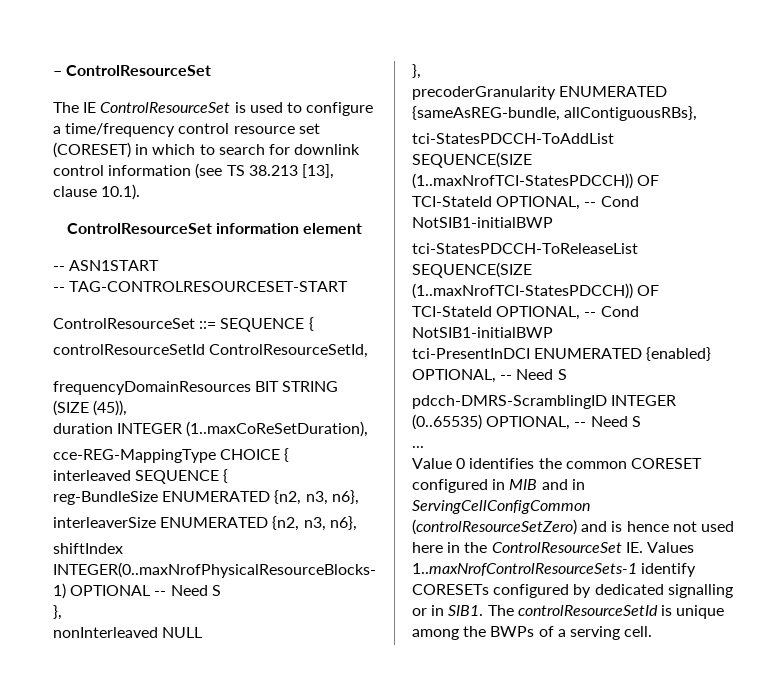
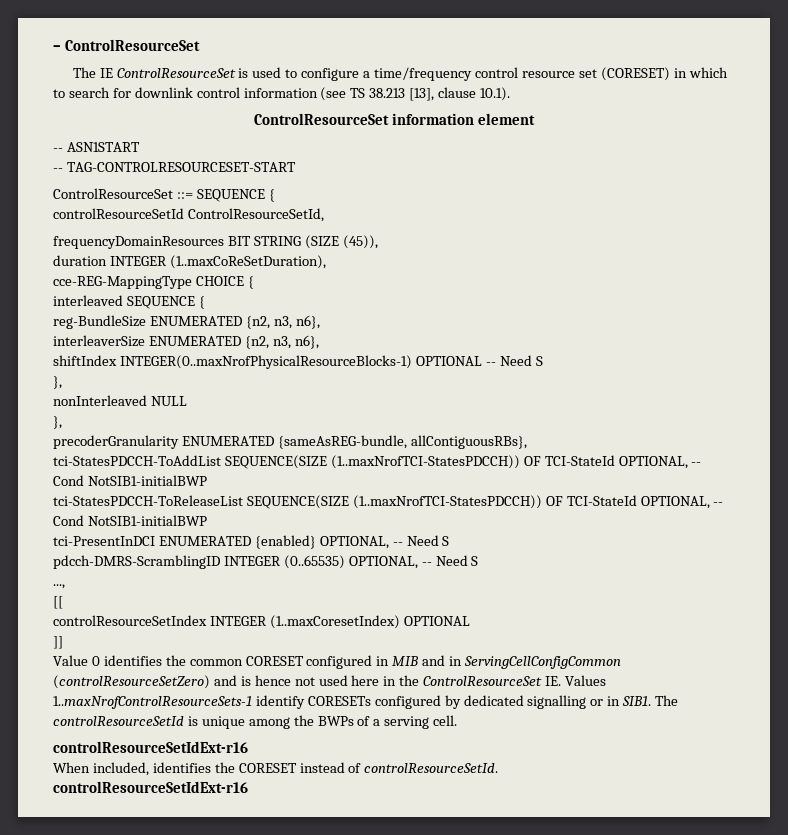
[412,446,424,448] ... -> [53,584,65,589] [53,596,63,609] [53,615,470,629] [53,636,63,649] ..., // [[ // controlResourceSetIndex INTEGER (1..maxCoresetIndex) OPTIONAL // ]]
(653, 631) none -> [53,741,248,753] [53,762,499,776] [53,781,248,793] // controlResourceSetIdExt-r16 // When included, identifies the CORESET instead of controlResourceSetId. // controlResourceSetIdExt-r16

